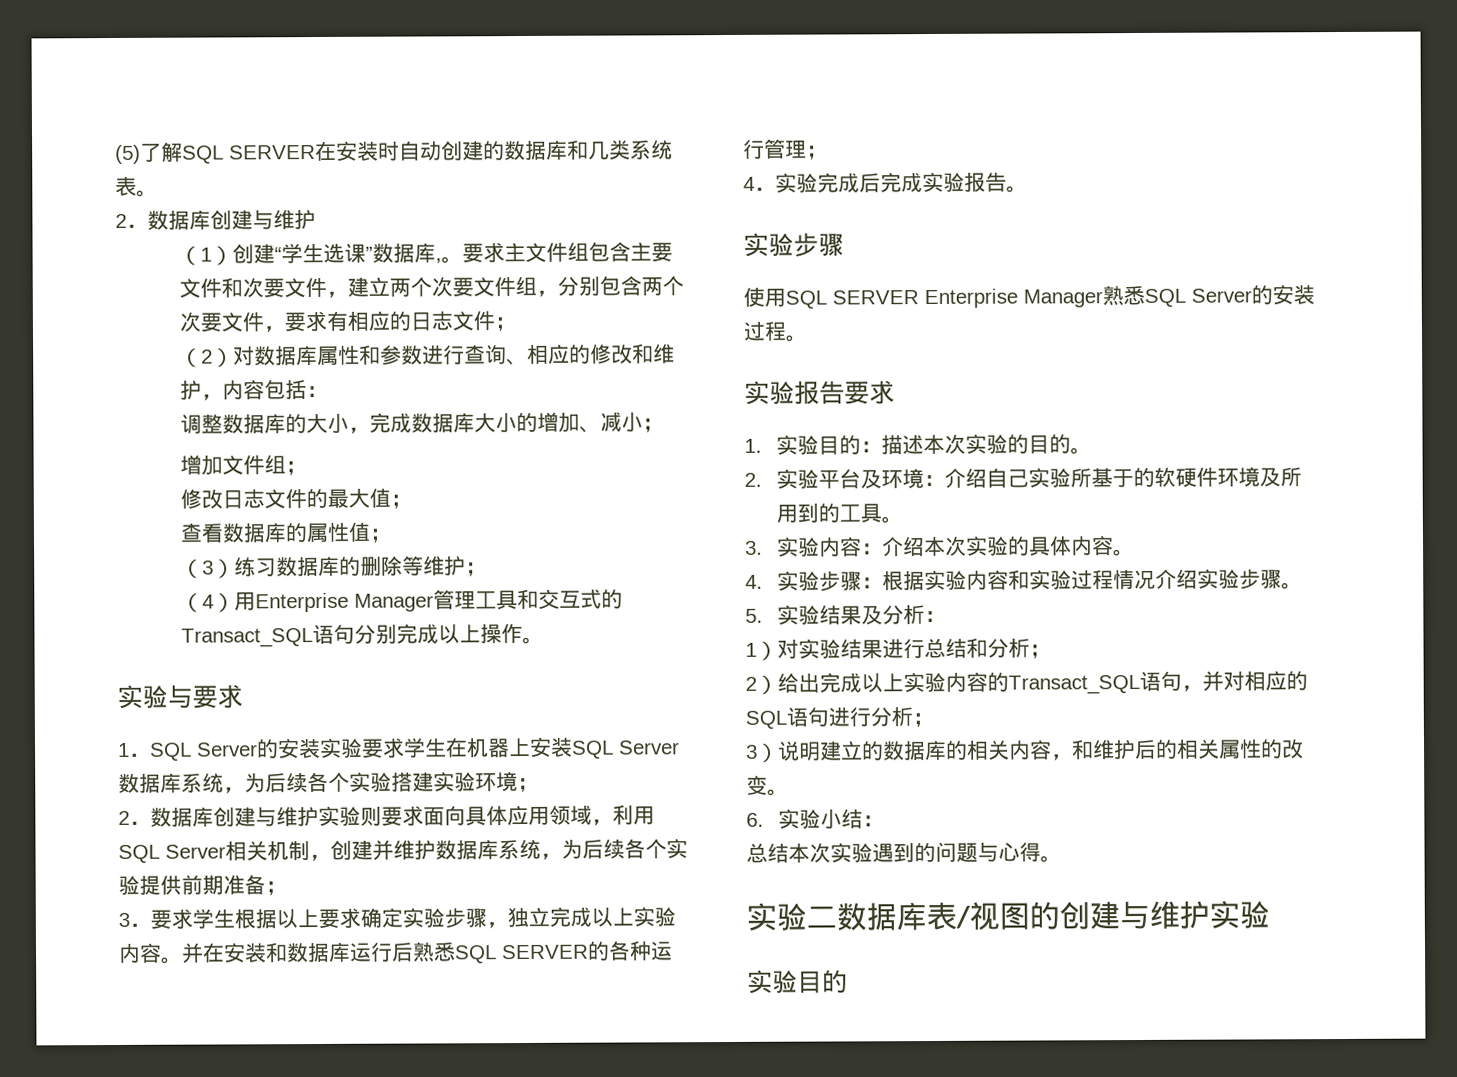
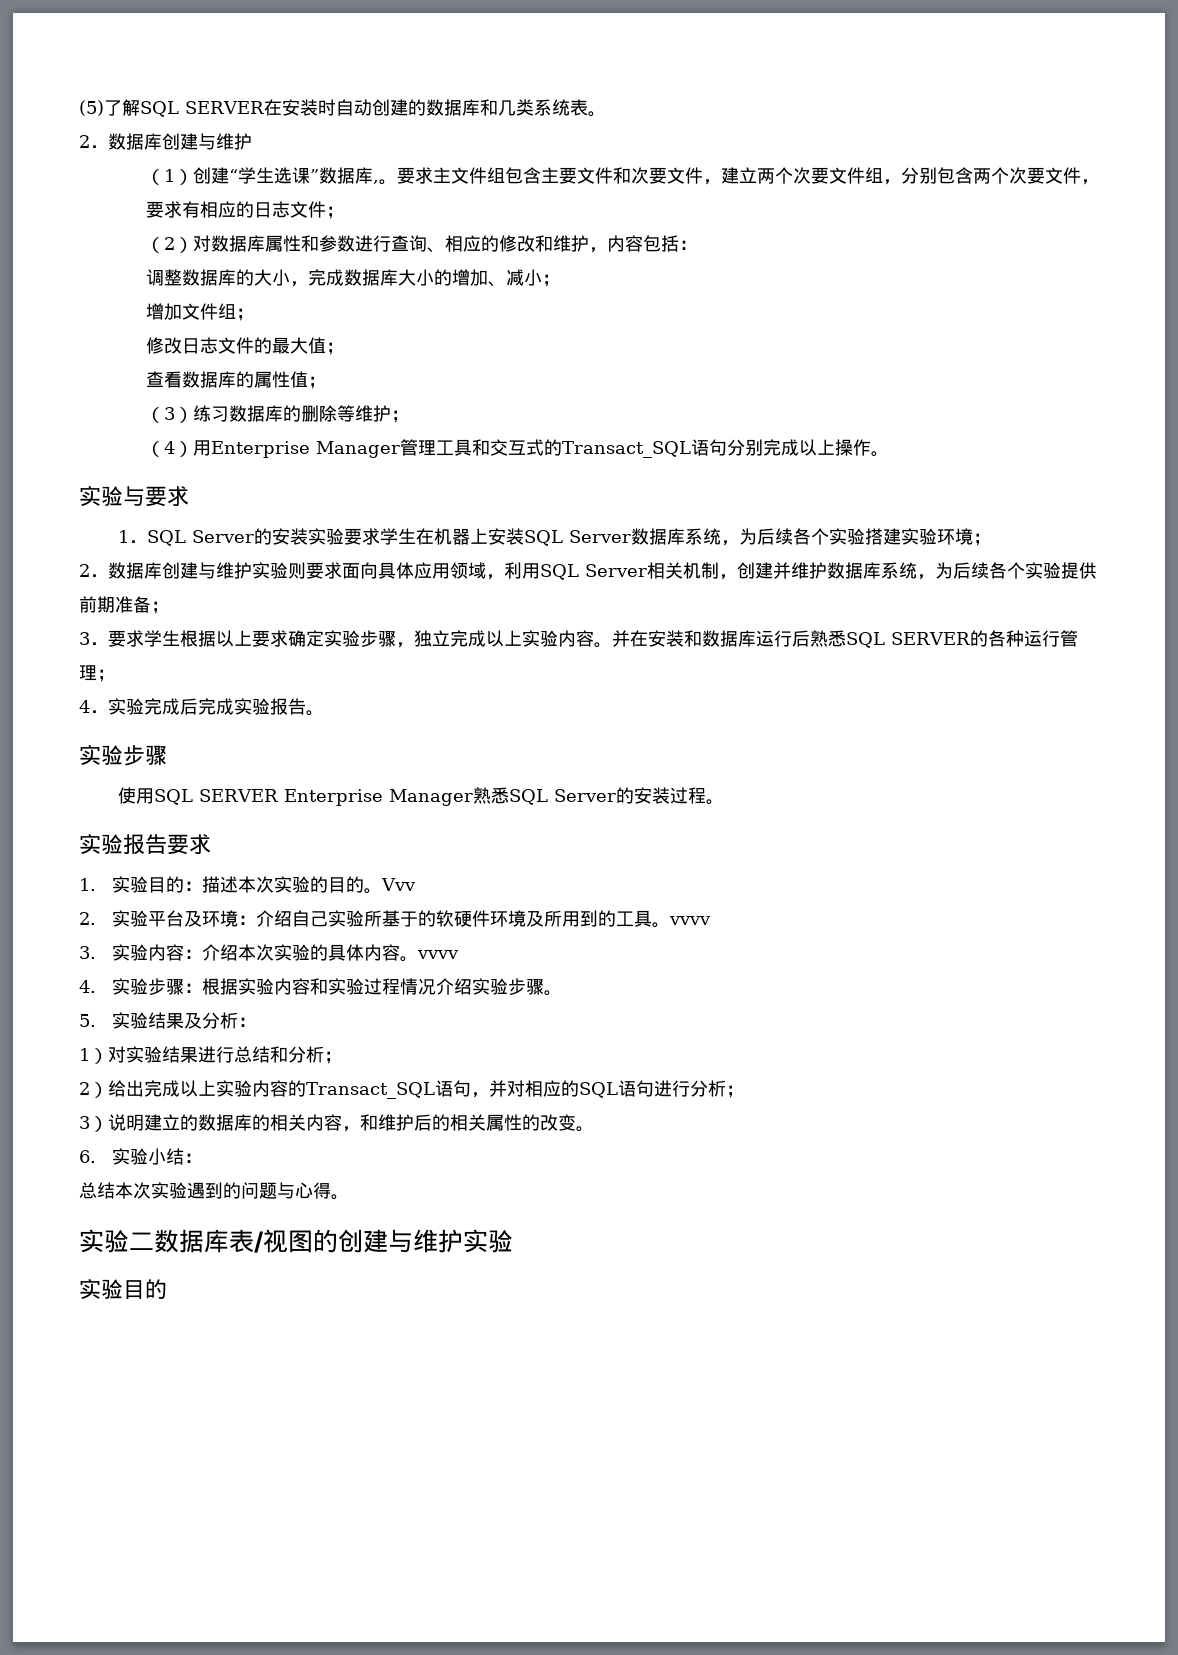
(1093, 451) none -> [381,878,417,891] Vvv
(904, 520) none -> [669,916,712,925] vvvv
(1136, 553) none -> [417,950,460,959] vvvv

